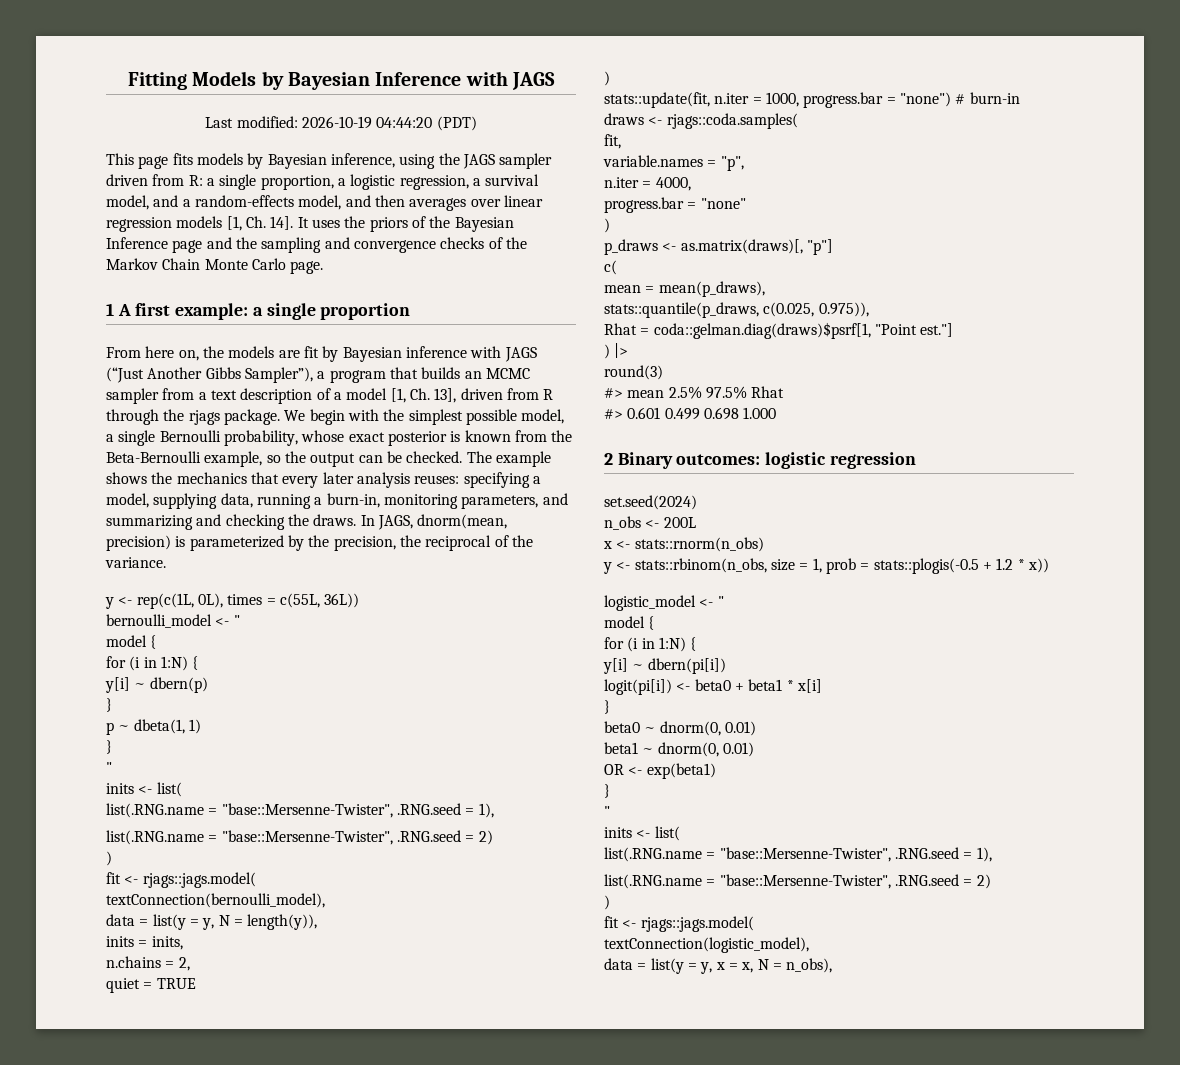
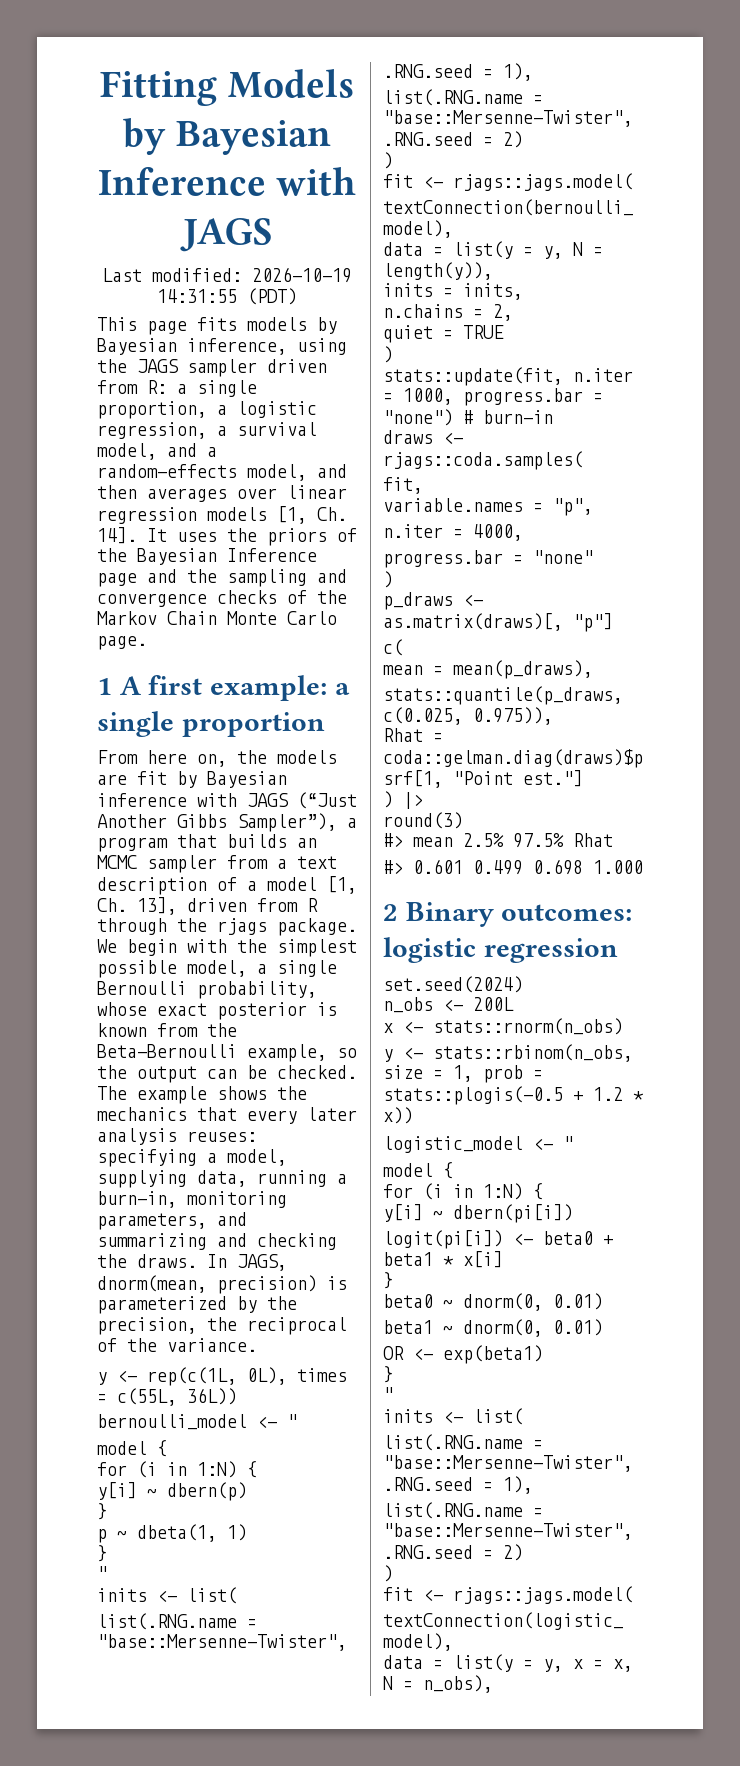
[376,117,433,128] 04:44:20 -> [157,289,237,303] 14:31:55

